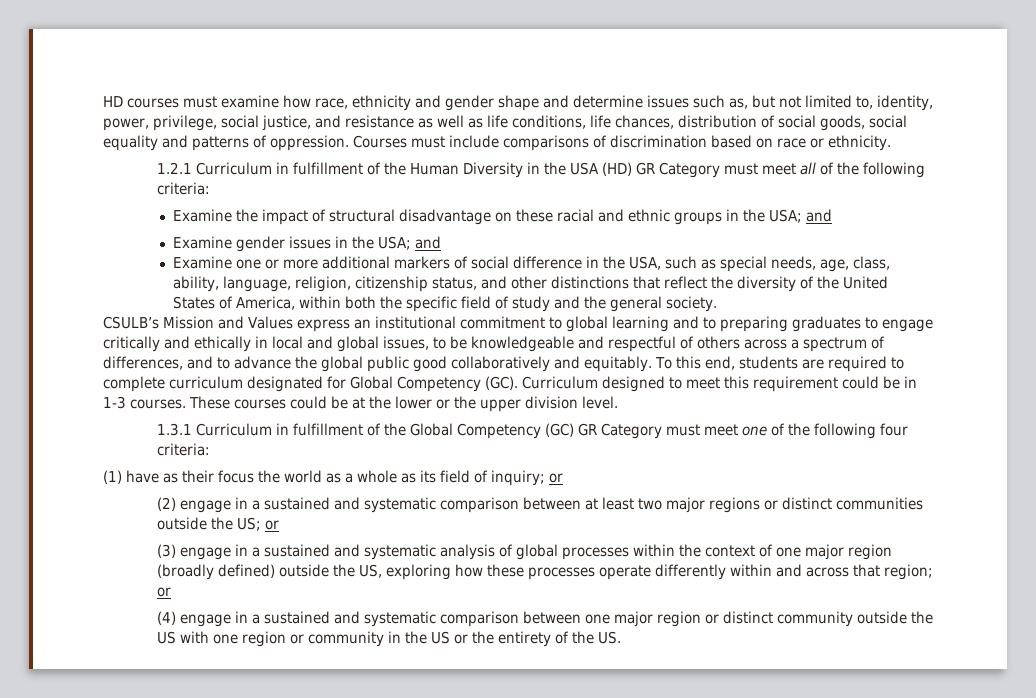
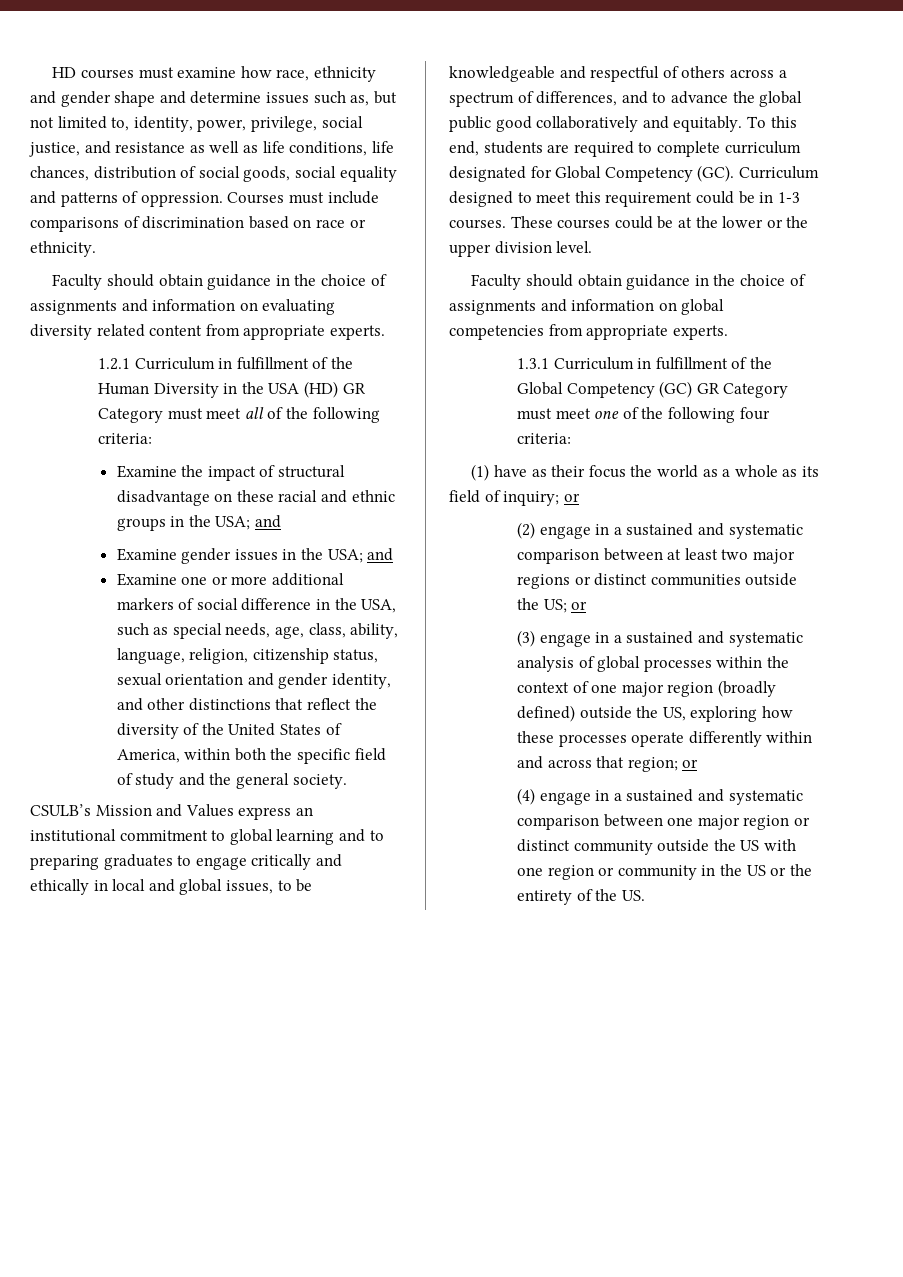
(891, 143) none -> [52,274,387,290] [30,299,336,315] [30,324,385,340] // Faculty should obtain guidance in the choice of assignments and information on evaluating diversity related content from appropriate experts.
(477, 283) none -> [116,673,392,689] sexual orientation and gender identity,
(618, 402) none -> [471,274,806,290] [449,299,725,315] [449,324,728,340] // Faculty should obtain guidance in the choice of assignments and information on global competencies from appropriate experts.

